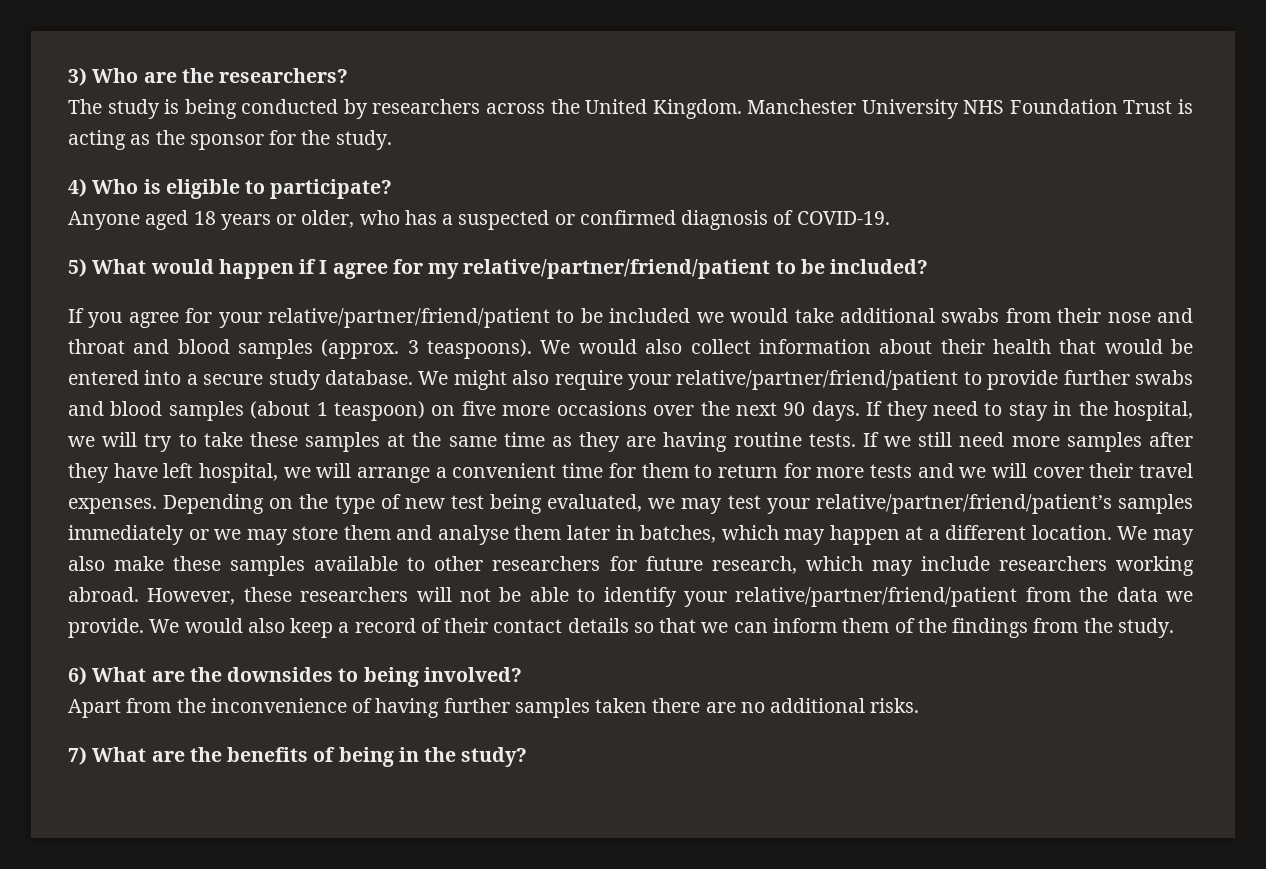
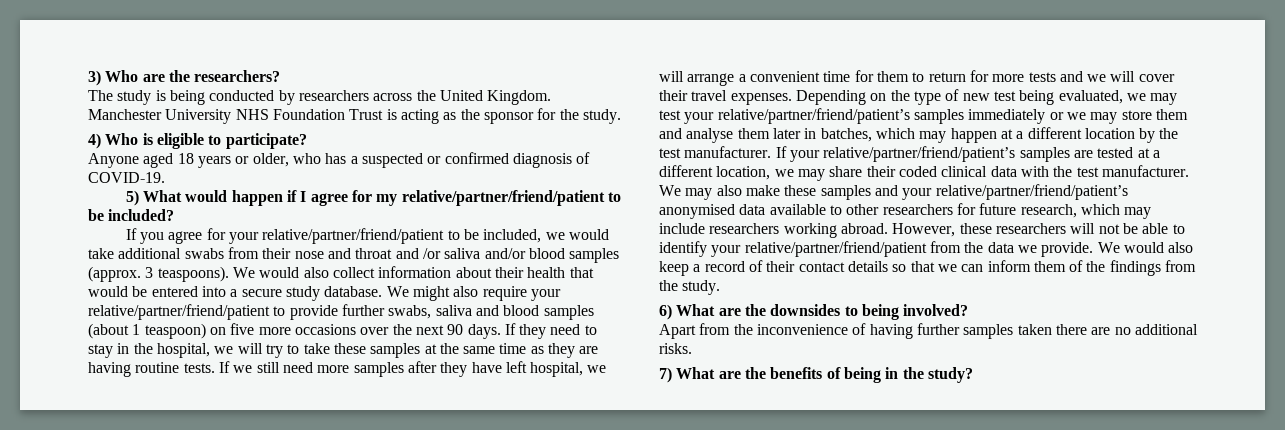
[609,308,691,323] included -> [483,229,542,243] included,
(170, 346) none -> [422,248,526,259] /or saliva and/or
[1135,370,1193,385] swabs -> [388,305,472,319] swabs, saliva
[1031,525,1112,540] location. -> [1084,128,1179,143] [659,146,1160,162] [659,165,1189,181] location by the test manufacturer. If your relative/partner/friend/patient’s samples are tested at a different location, we may share their coded clinical data with the test manufacturer.
(306, 566) none -> [874,184,1128,200] [659,204,766,219] and your relative/partner/friend/patient’s anonymised data

